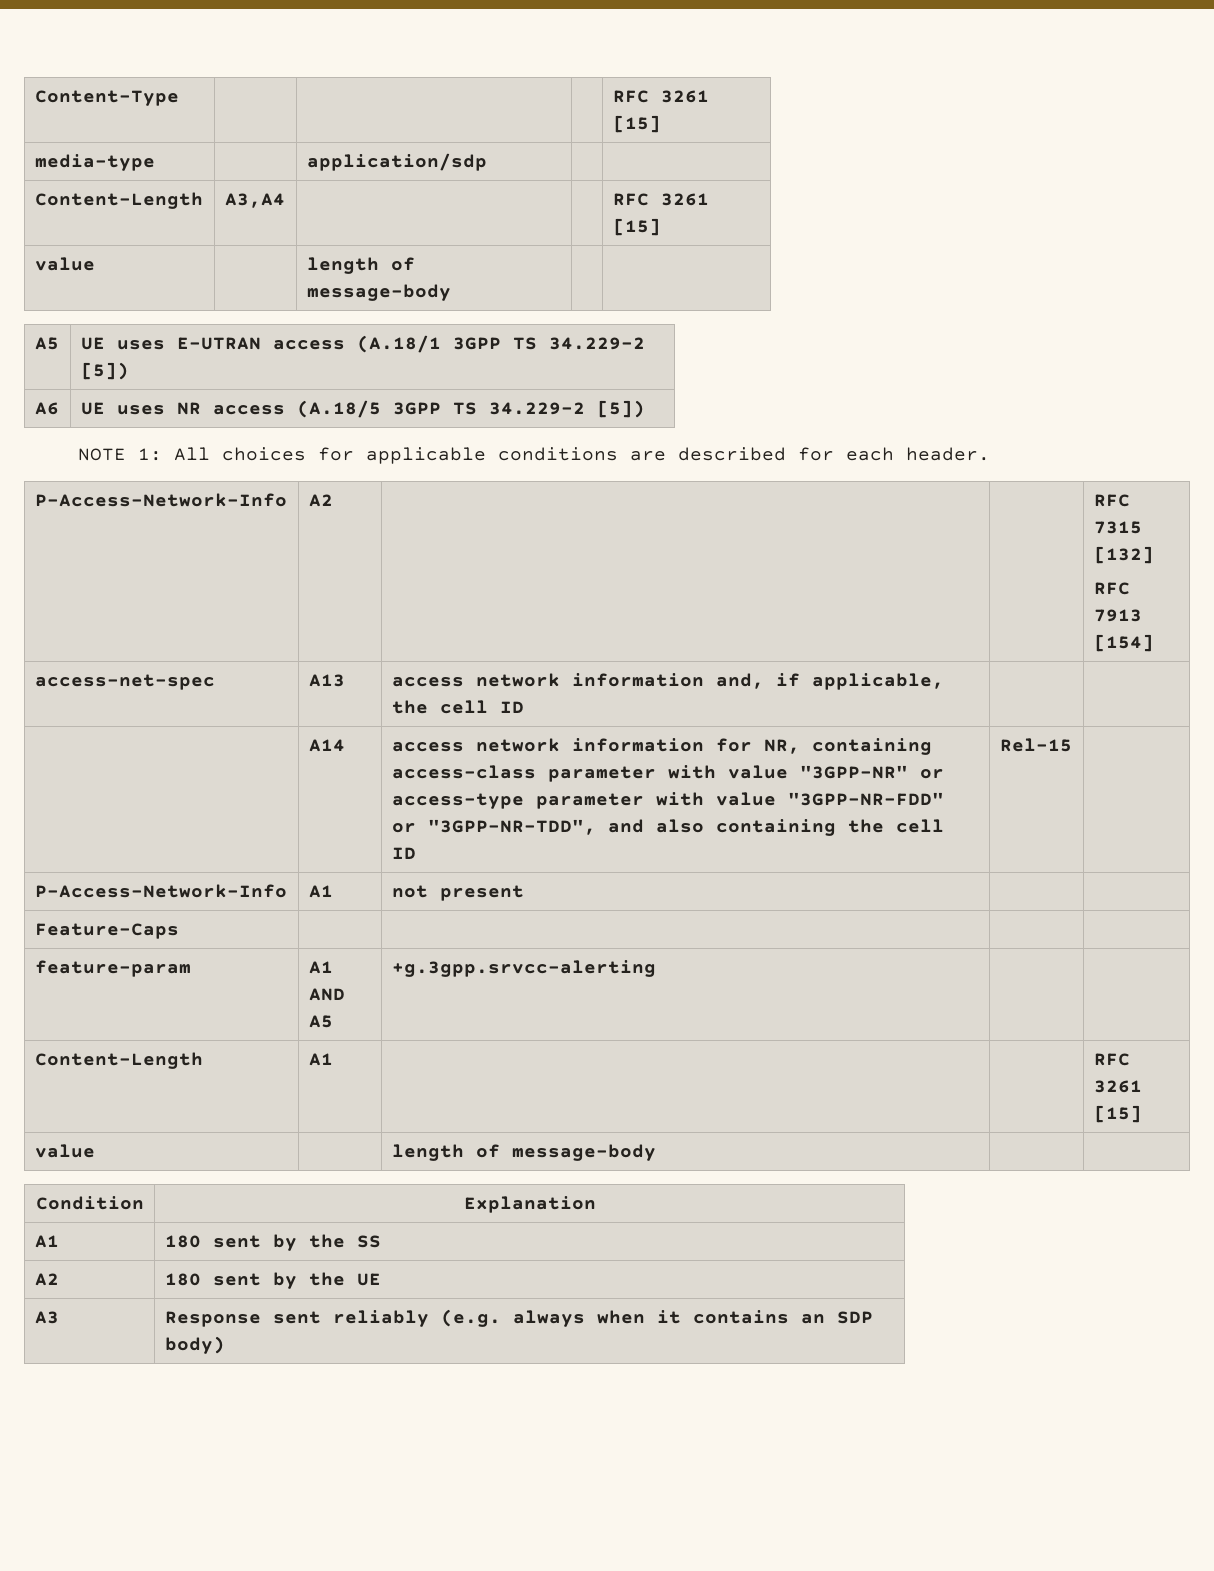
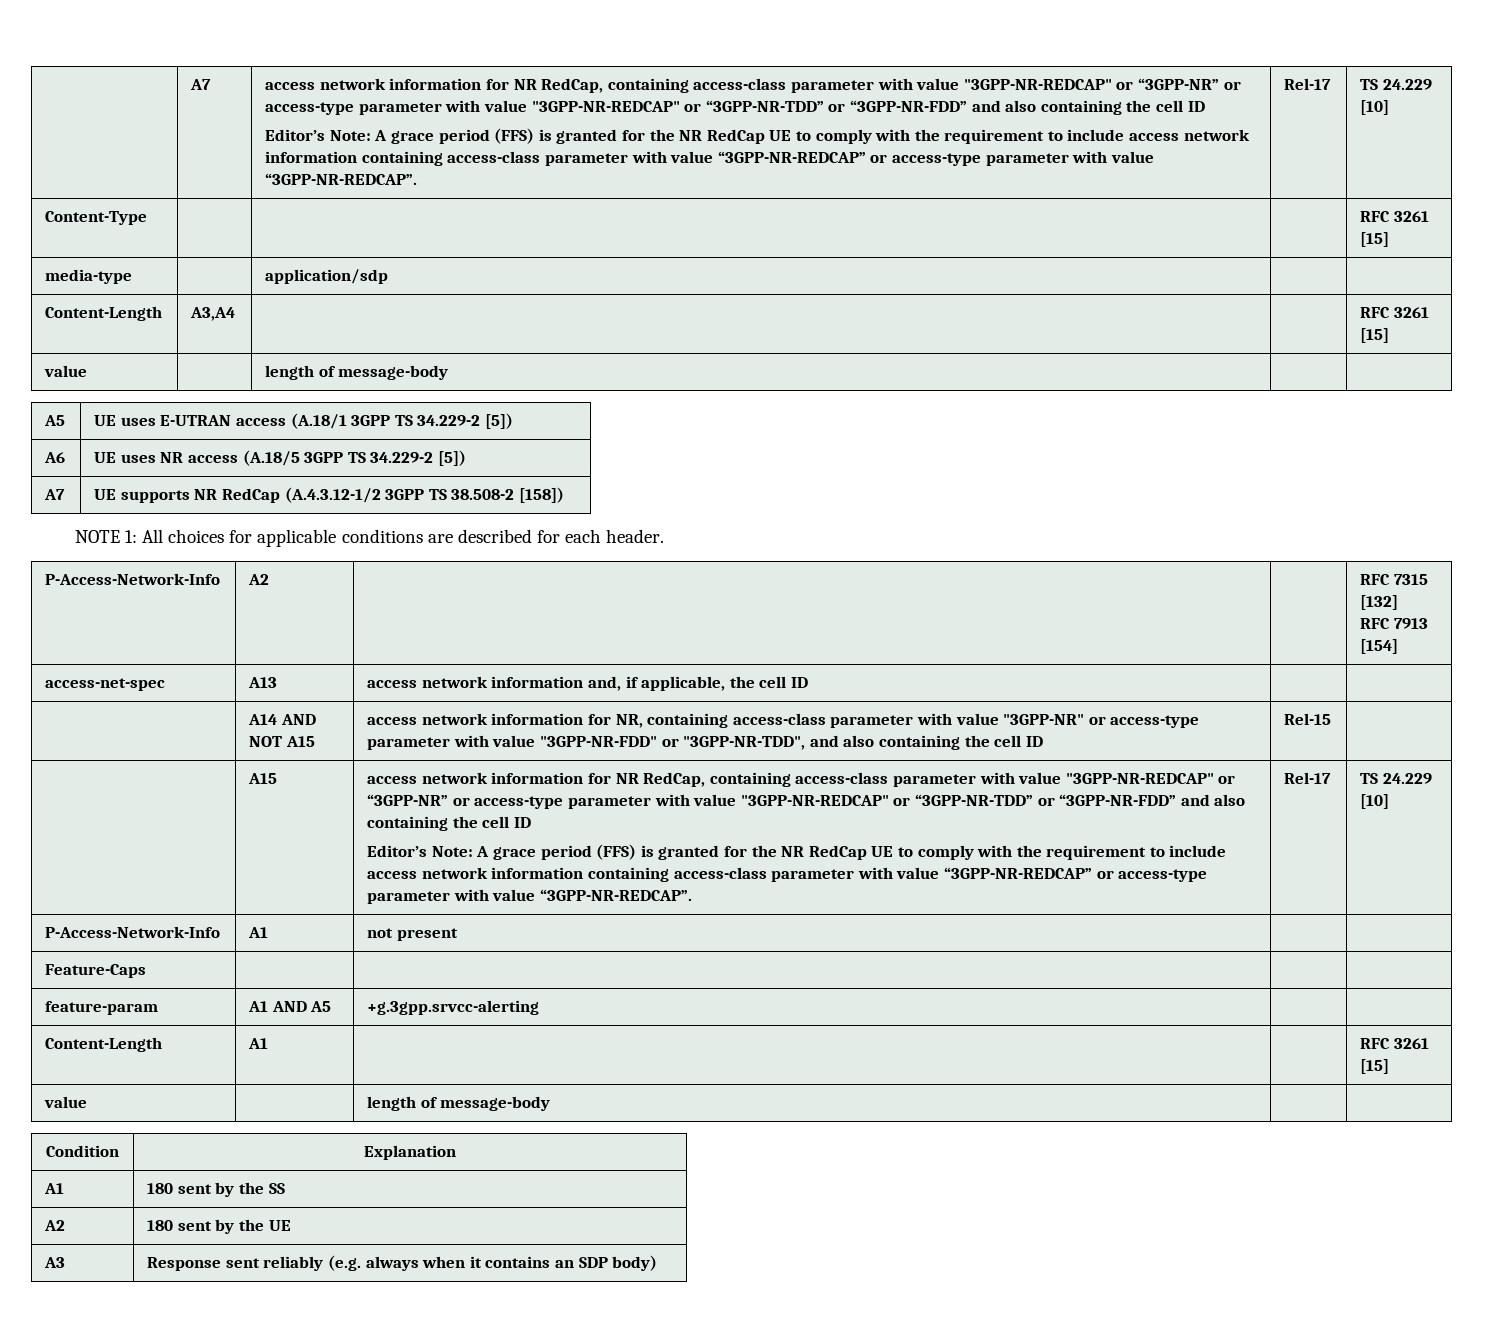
(34, 98) none -> [190,79,212,90] [265,78,1241,93] [265,100,1205,115] [265,128,1250,144] [265,151,1154,166] [265,173,418,185] [1284,78,1332,90] [1360,79,1432,90] [1360,100,1390,115] | A7 | access network information for NR RedCap, containing access-class parameter with value "3GPP-NR-REDCAP" or “3GPP-NR” or access-type parameter with value "3GPP-NR-REDCAP" or “3GPP-NR-TDD” or “3GPP-NR-FDD” and also containing the cell ID // Editor’s Note: A grace period (FFS) is granted for the NR RedCap UE to comply with the requirement to include access network information containing access-class parameter with value “3GPP-NR-REDCAP” or access-type parameter with value “3GPP-NR-REDCAP”. | Rel-17 | TS 24.229 [10] //
(645, 409) none -> [44,489,66,500] [94,487,564,503] // A7 | UE supports NR RedCap (A.4.3.12-1/2 3GPP TS 38.508-2 [158])
(345, 745) none -> [280,714,316,725] [249,736,315,747] AND NOT A15
(1072, 745) none -> [248,773,278,784] [367,772,1236,787] [367,794,1246,809] [367,816,532,831] [367,844,1227,860] [367,867,1208,882] [367,889,693,904] [1284,772,1332,784] [1360,773,1432,784] [1360,794,1390,809] // | A15 | access network information for NR RedCap, containing access-class parameter with value "3GPP-NR-REDCAP" or “3GPP-NR” or access-type parameter with value "3GPP-NR-REDCAP" or “3GPP-NR-TDD” or “3GPP-NR-FDD” and also containing the cell ID // Editor’s Note: A grace period (FFS) is granted for the NR RedCap UE to comply with the requirement to include access network information containing access-class parameter with value “3GPP-NR-REDCAP” or access-type parameter with value “3GPP-NR-REDCAP”. | Rel-17 | TS 24.229 [10]

